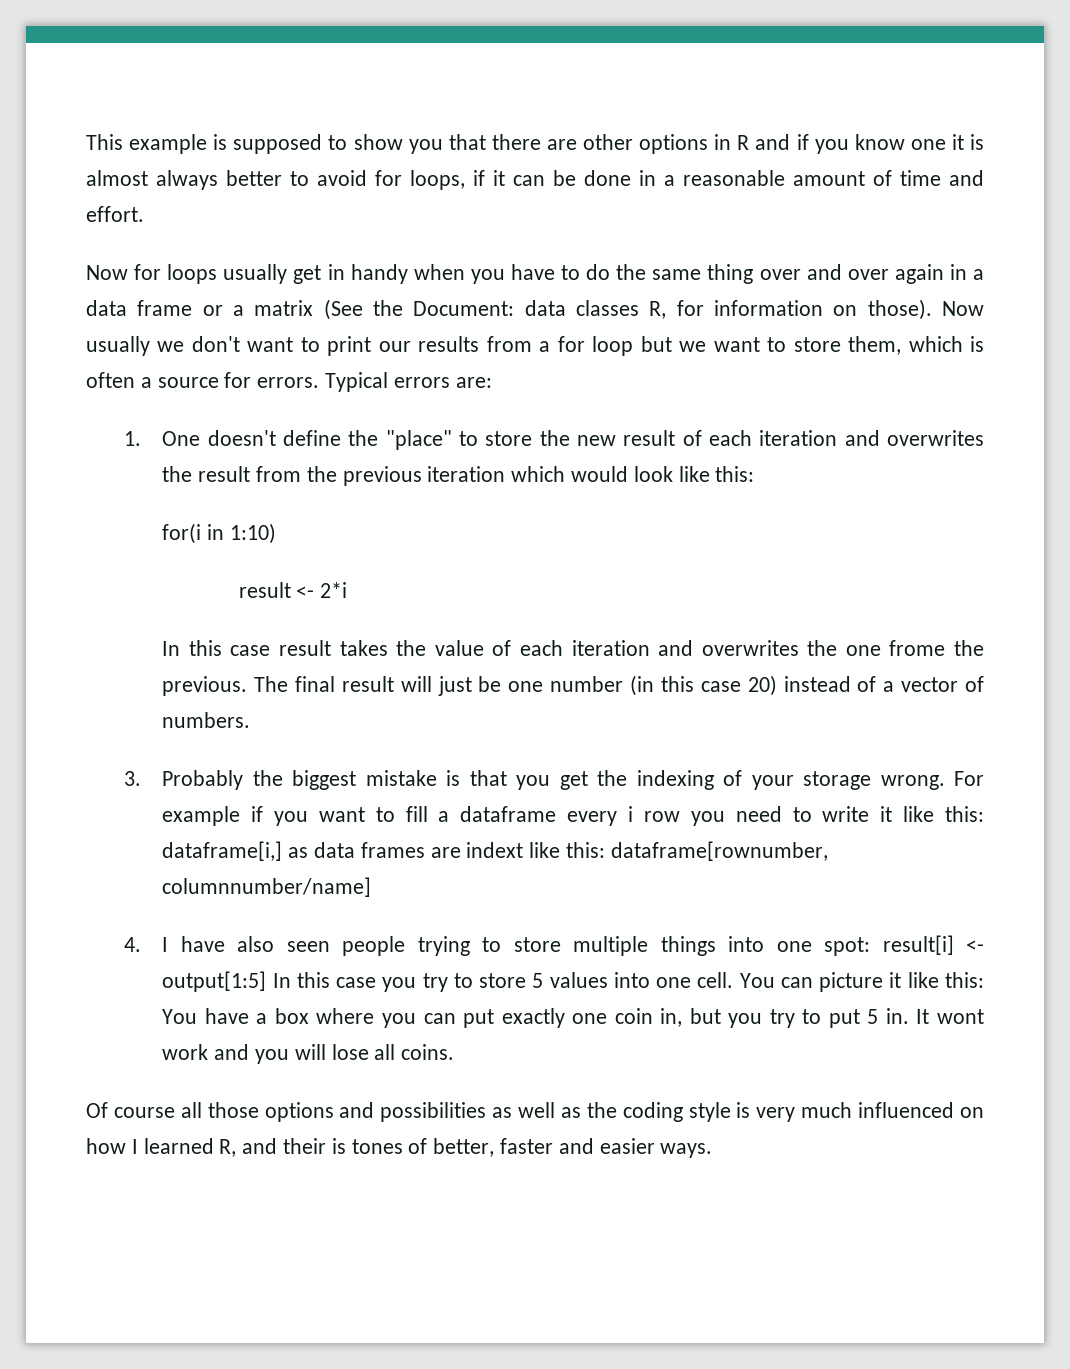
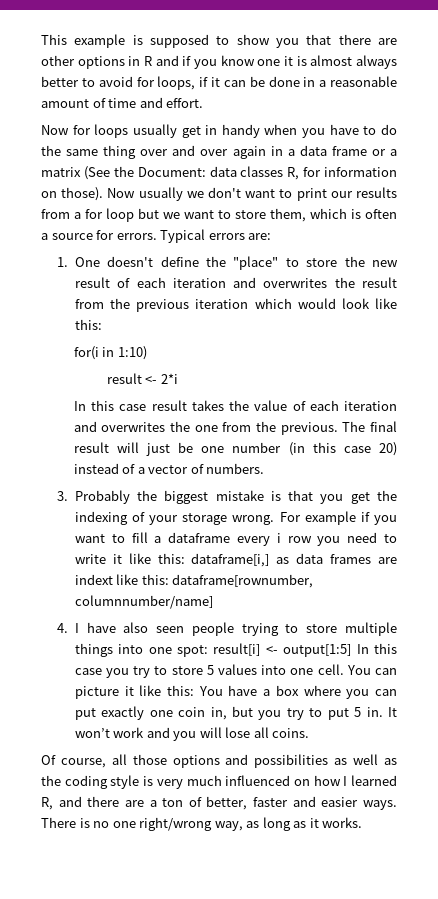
[889,640,946,656] frome -> [222,422,252,432] from
[936,1009,984,1024] wont -> [74,728,110,738] won’t
[113,1107,175,1118] course -> [60,758,106,768] course,
[283,1138,403,1154] their is tones -> [87,796,184,807] there are a ton
(713, 1150) none -> [41,817,363,831] There is no one right/wrong way, as long as it works.

